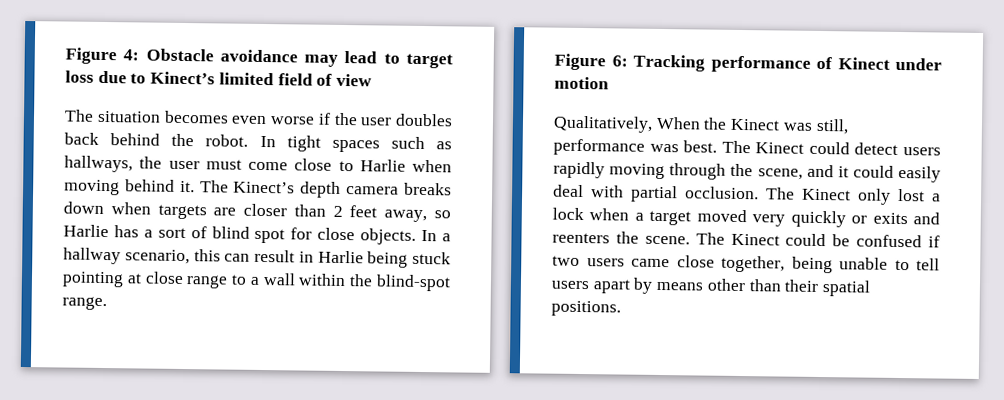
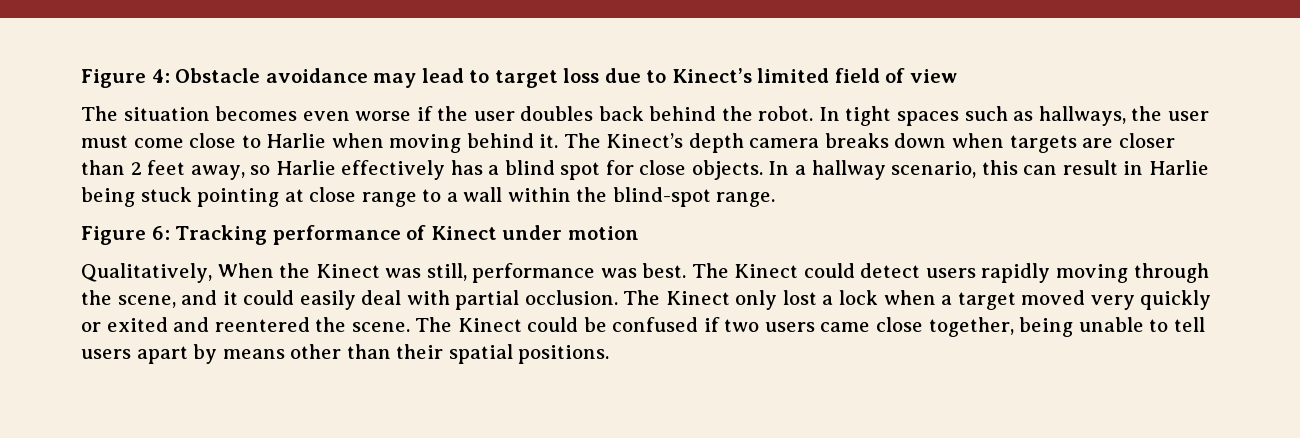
(109, 231) none -> [341,160,446,180] effectively
[157,226,207,239] sort of -> (500, 170) none
[872,212,940,225] [552,232,610,244] exits and reenters -> [106,317,310,332] exited and reentered

